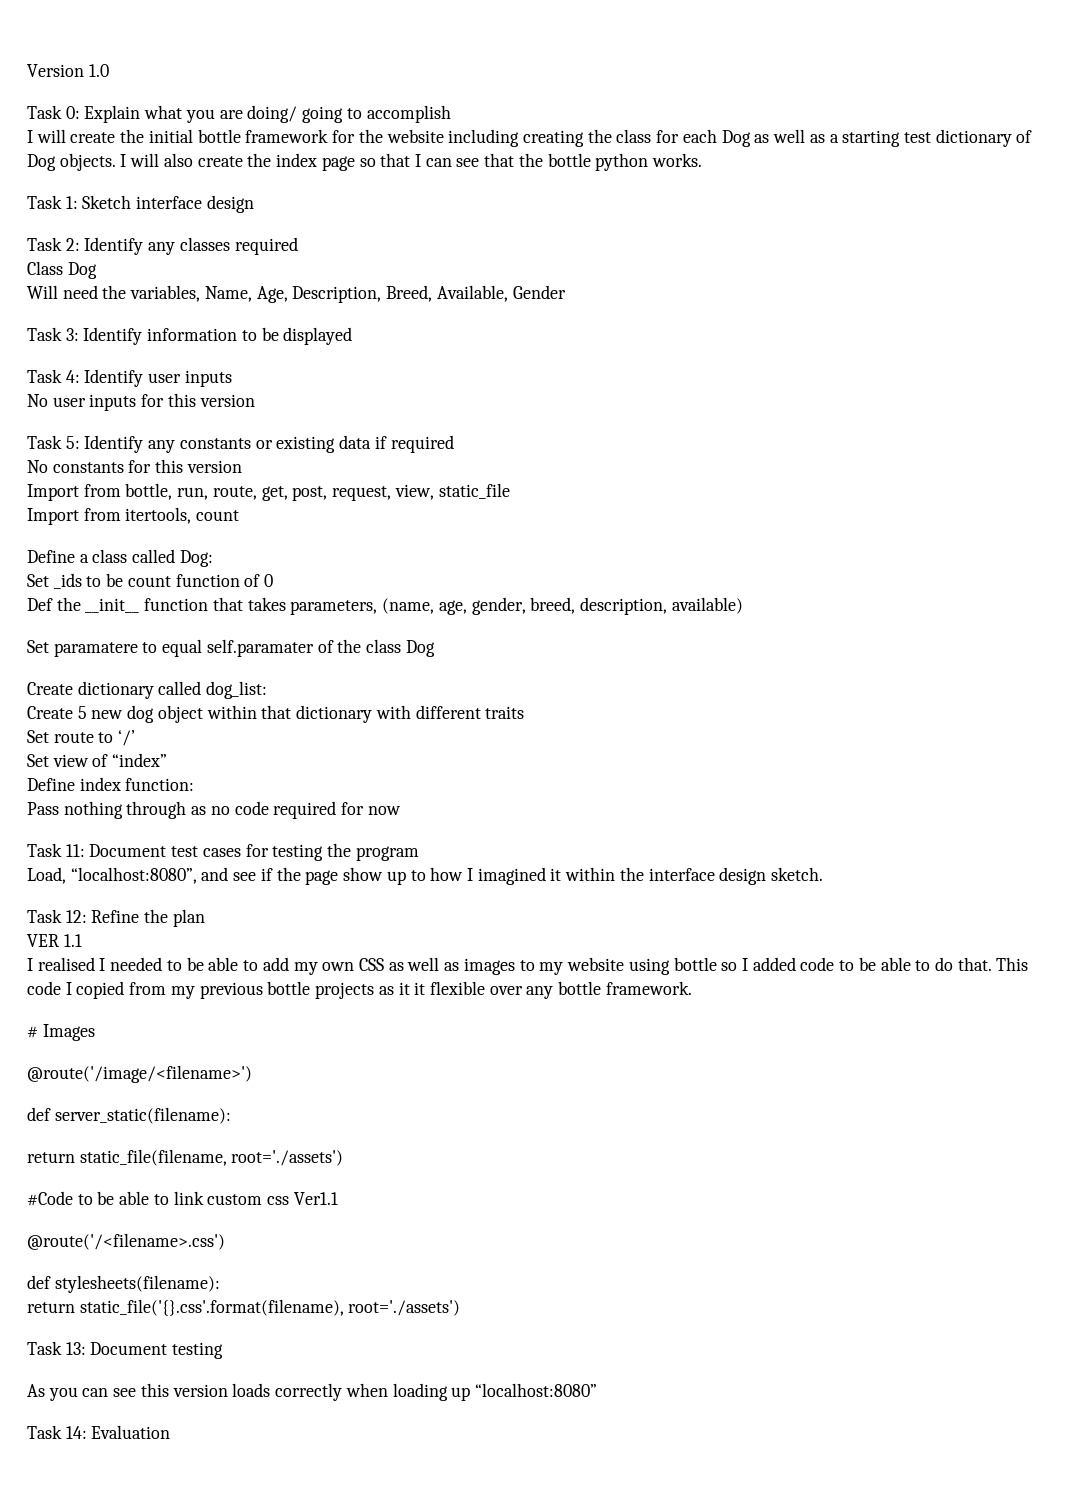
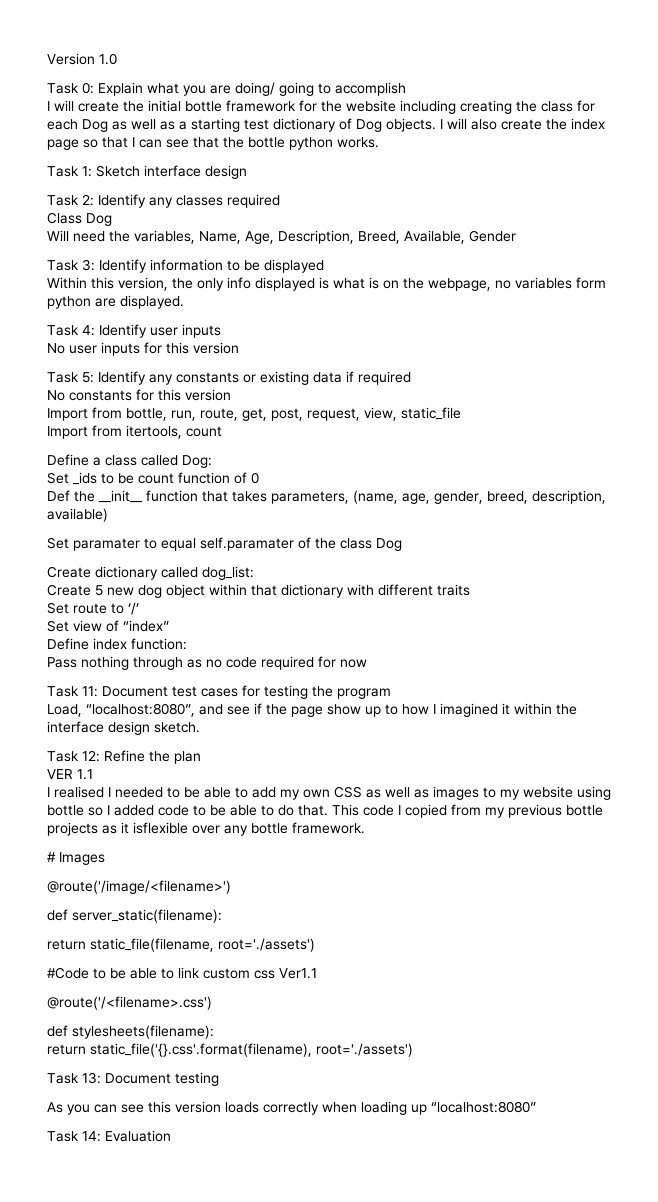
(353, 336) none -> [47,277,606,291] [47,295,184,309] // Within this version, the only info displayed is what is on the webpage, no variables form python are displayed.
[53,642,138,657] paramatere -> [73,538,140,551] paramater
[414,981,485,995] it flexible -> [133,822,188,834] isflexible

